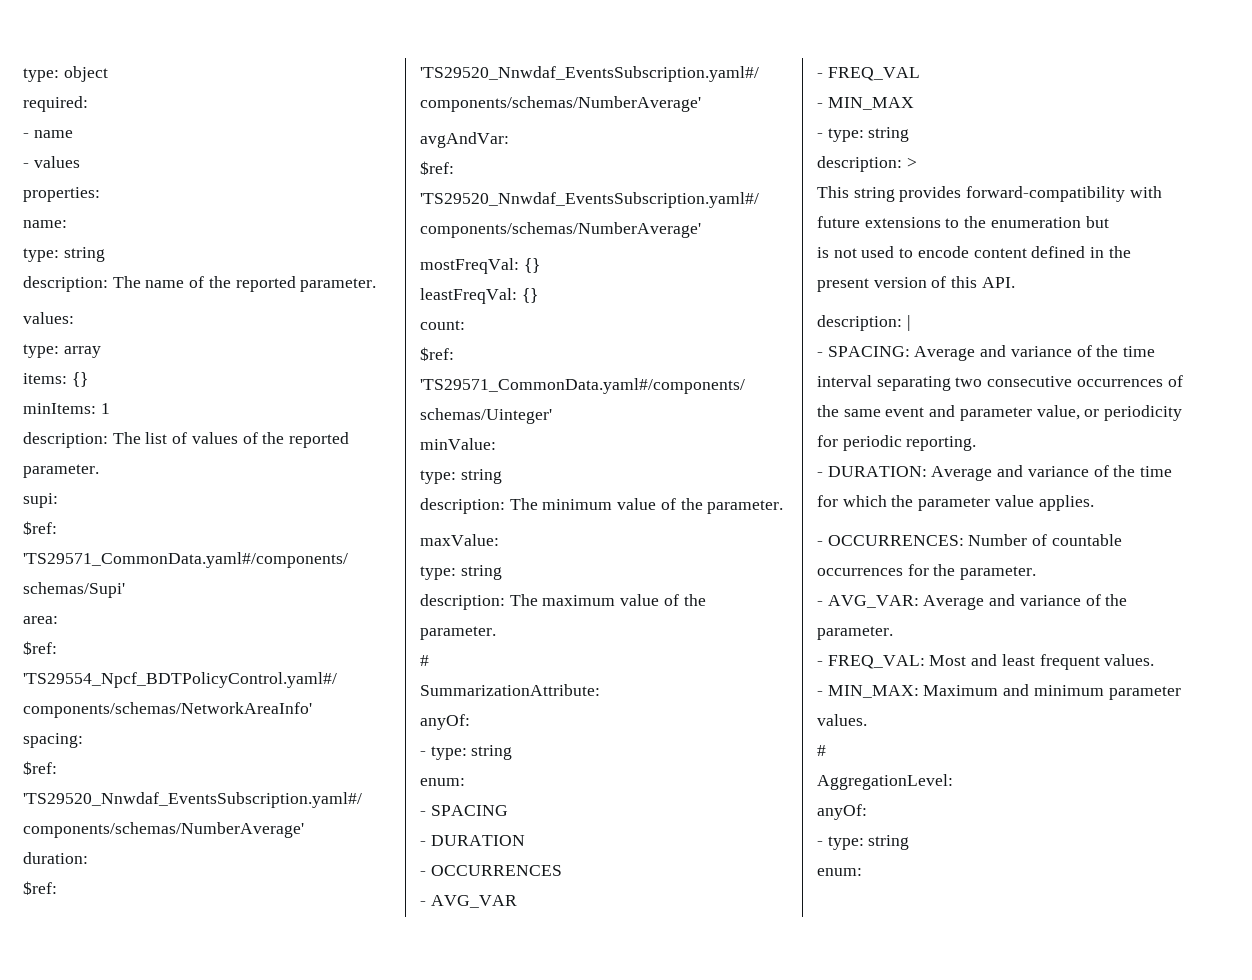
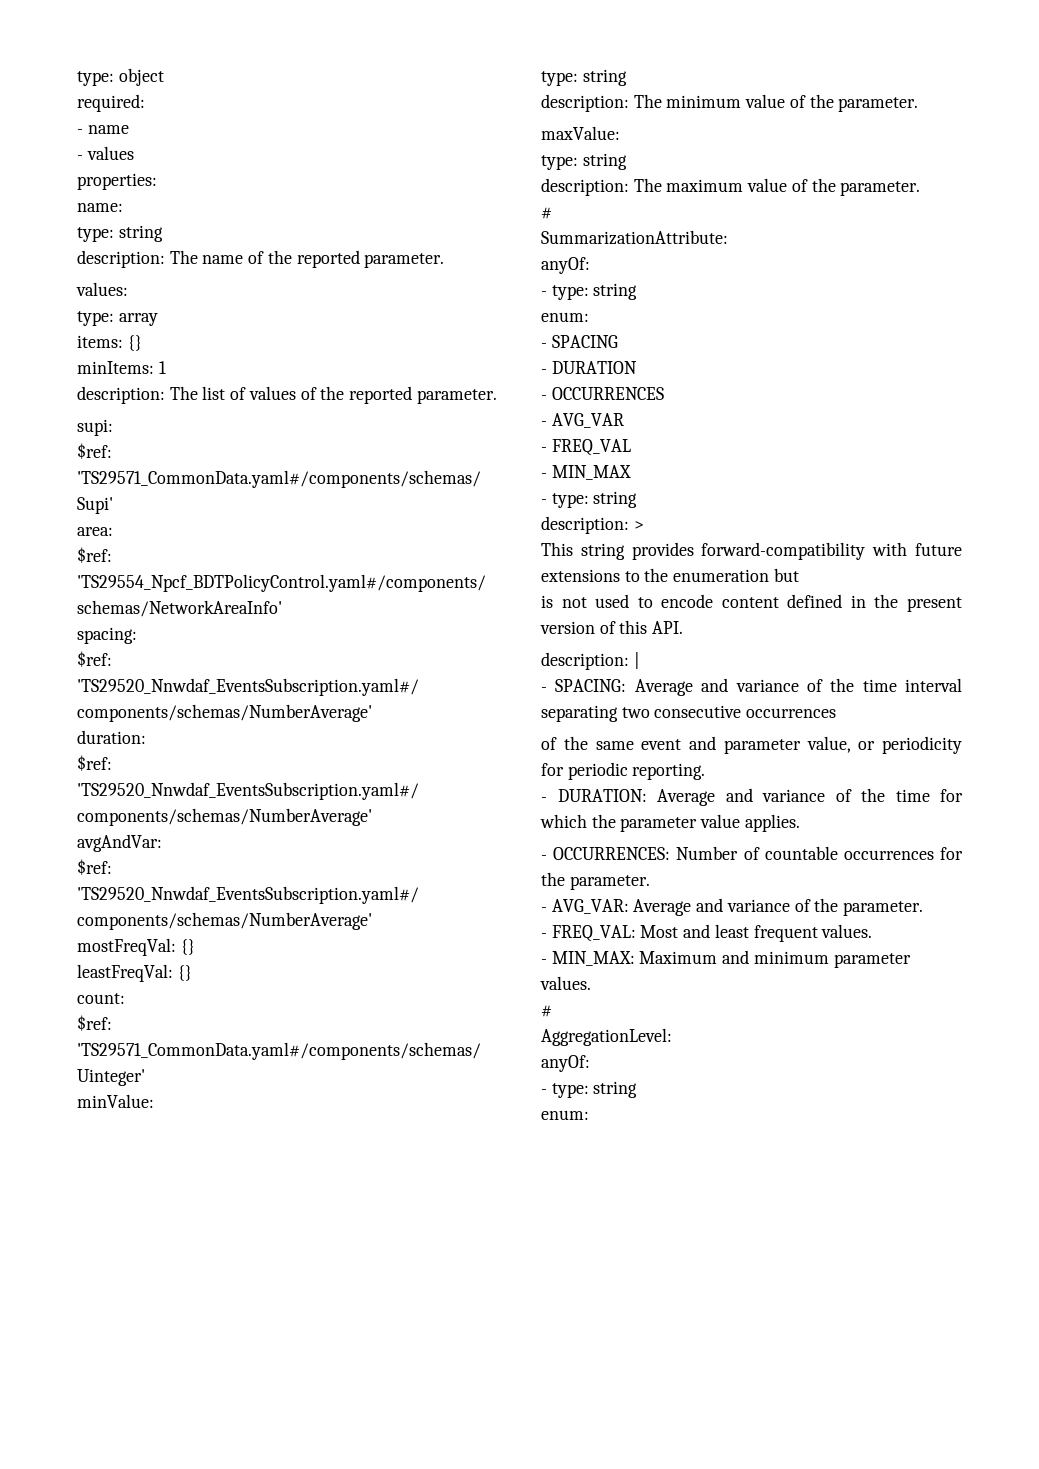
(1163, 383) none -> (837, 713) //

